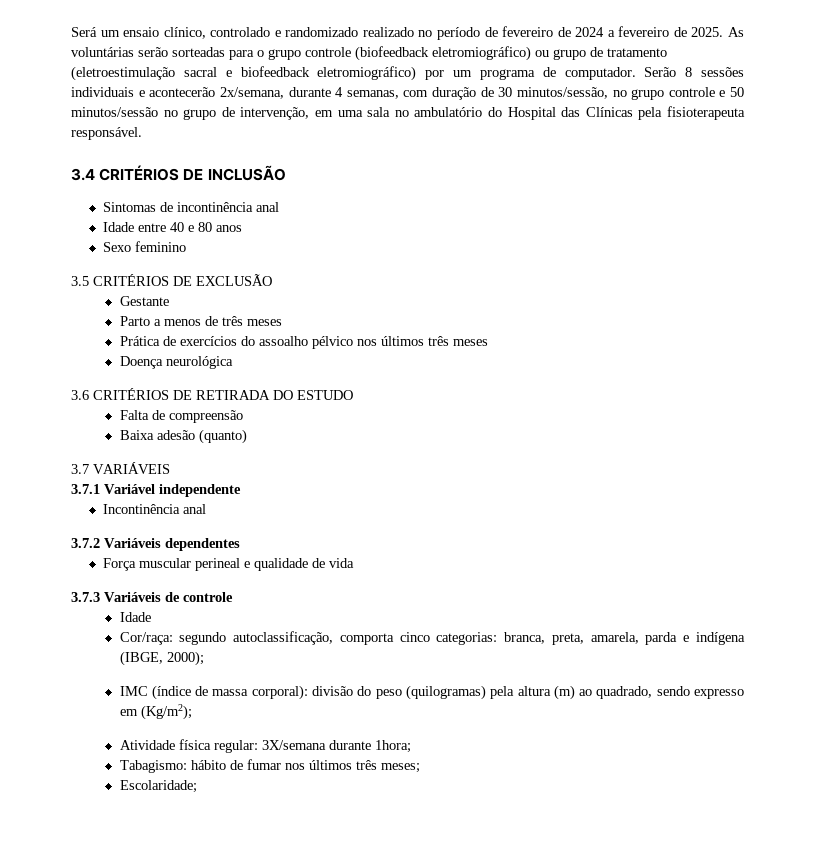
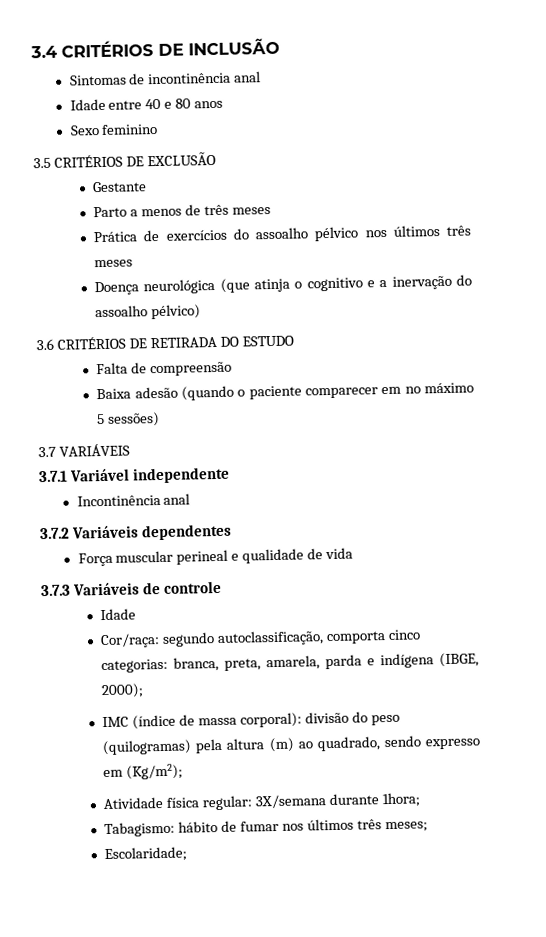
[71,26,744,40] [71,46,667,61] [71,66,745,81] [71,87,744,100] [71,106,746,120] [71,127,142,140] Será um ensaio clínico, controlado e randomizado realizado no período de fevereiro de 2024 a fevereiro de 2025. As voluntárias serão sorteadas para o grupo controle (biofeedback eletromiográfico) ou grupo de tratamento (eletroestimulação sacral e biofeedback eletromiográfico) por um programa de computador. Serão 8 sessões individuais e acontecerão 2x/semana, durante 4 semanas, com duração de 30 minutos/sessão, no grupo controle e 50 minutos/sessão no grupo de intervenção, em uma sala no ambulatório do Hospital das Clínicas pela fisioterapeuta responsável. // -> (30, 52) none
(233, 362) none -> [219,274,473,293] [95,304,202,320] (que atinja o cognitivo e a inervação do assoalho pélvico)
[198,429,247,444] (quanto) -> [180,382,475,401] [97,411,161,427] (quando o paciente comparecer em no máximo 5 sessões)

